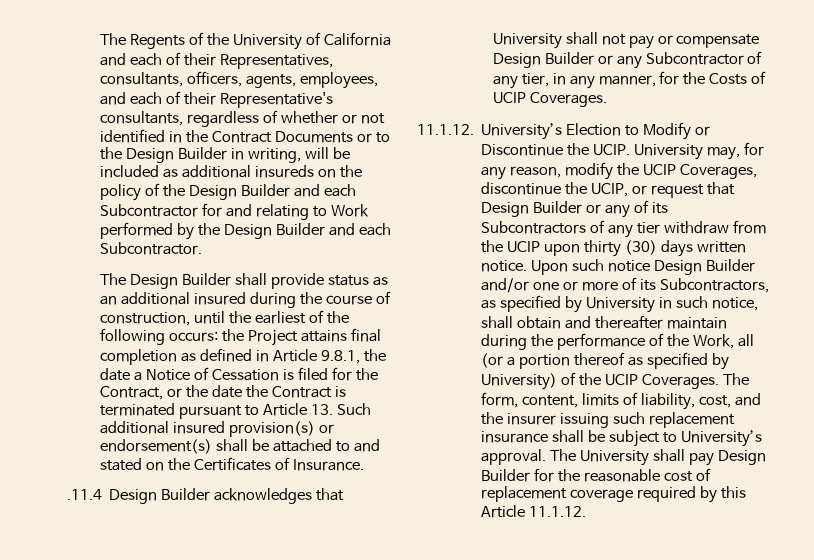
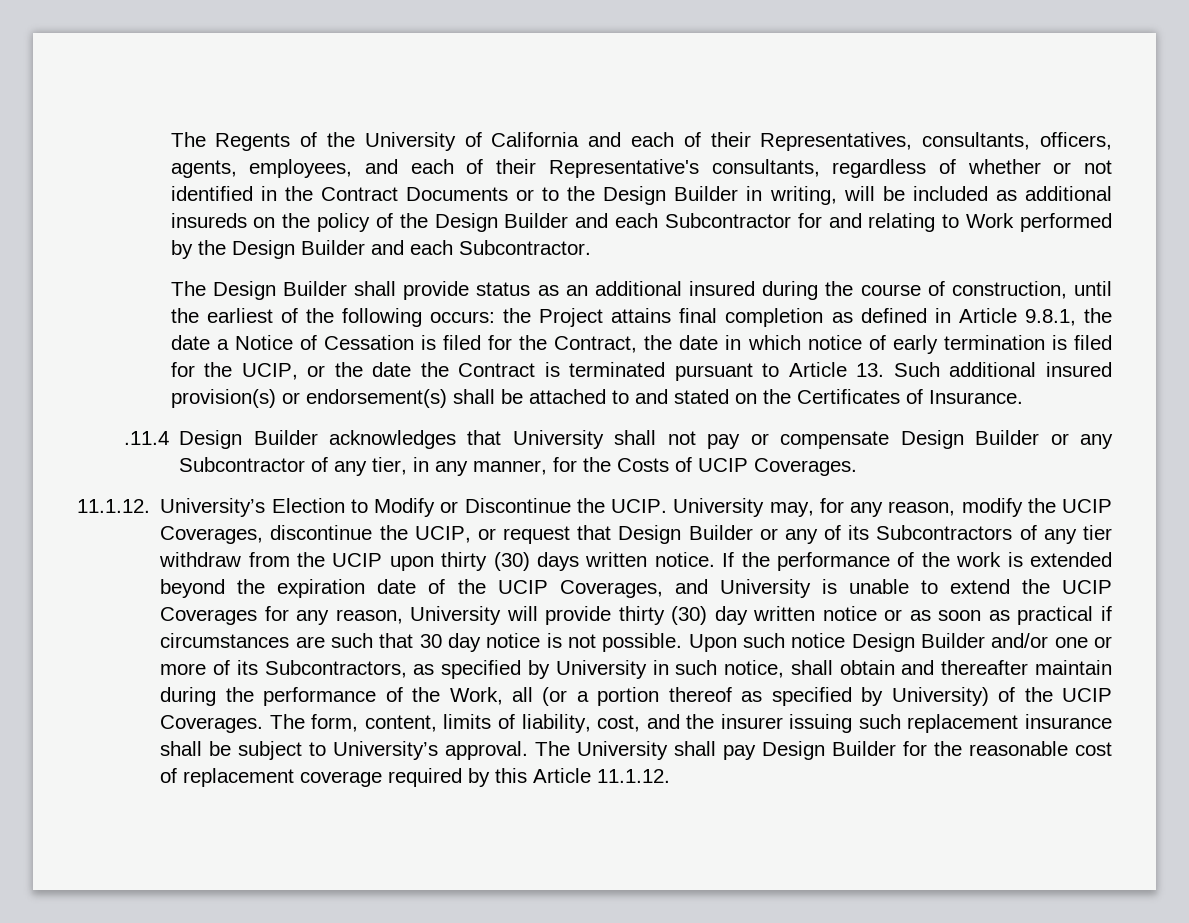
(164, 393) none -> [644,335,1112,354] [170,362,298,380] the date in which notice of early termination is filed for the UCIP,
(528, 266) none -> [722,552,1112,571] [160,579,1112,598] [160,606,1112,625] [160,633,683,652] If the performance of the work is extended beyond the expiration date of the UCIP Coverages, and University is unable to extend the UCIP Coverages for any reason, University will provide thirty (30) day written notice or as soon as practical if circumstances are such that 30 day notice is not possible.

